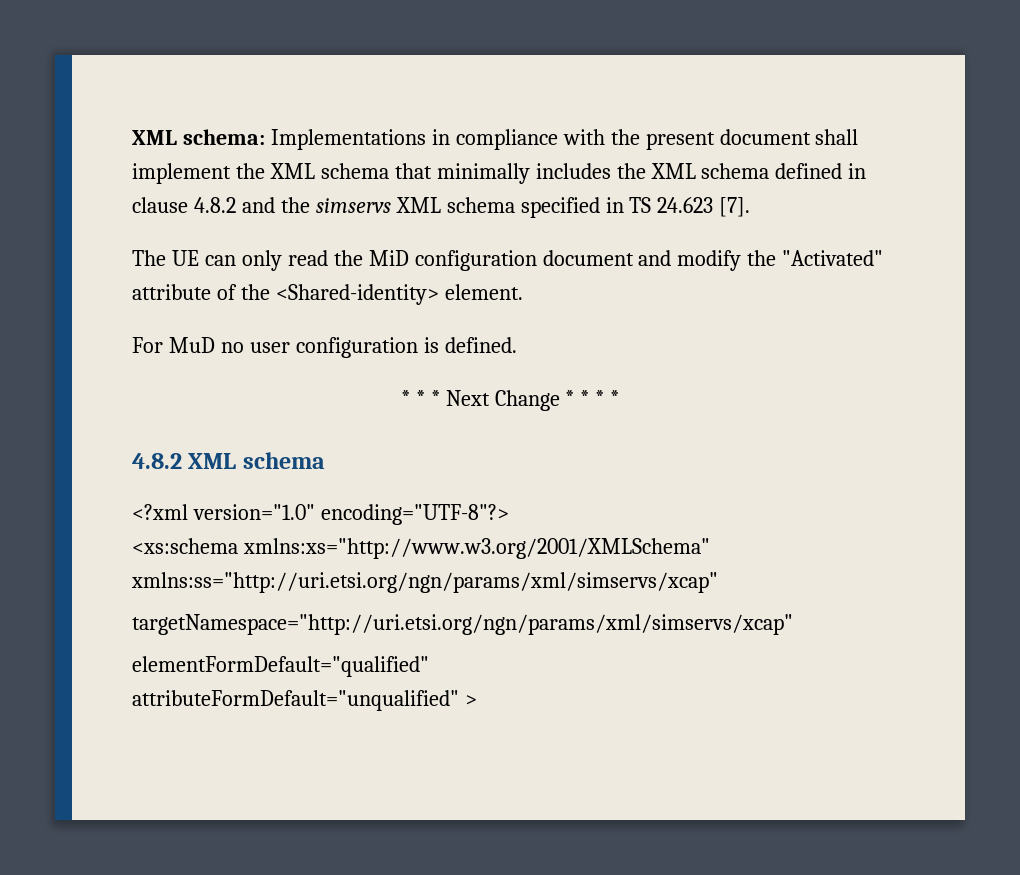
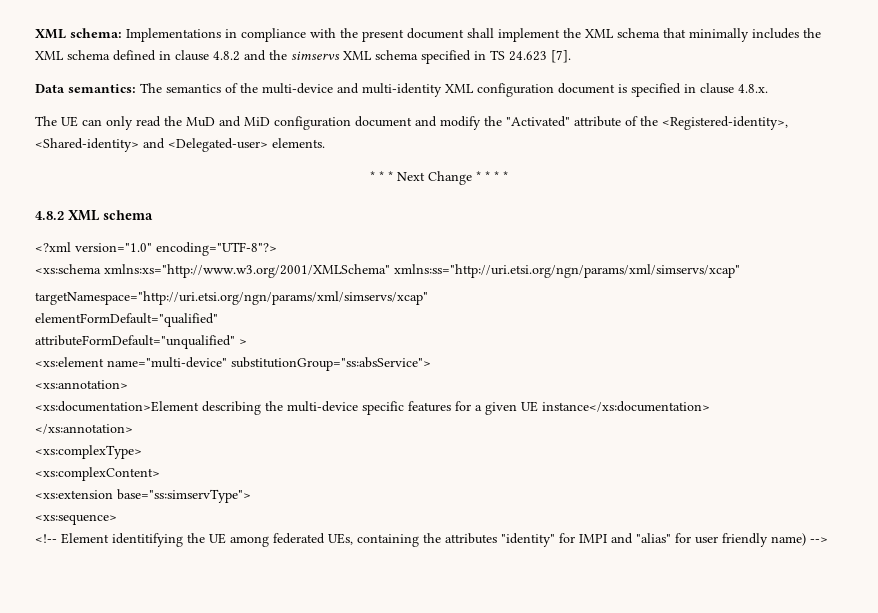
(751, 207) none -> [35,83,768,97] // Data semantics: The semantics of the multi-device and multi-identity XML configuration document is specified in clause 4.8.x.
(363, 258) none -> [186,116,241,127] MuD and
[275,284,523,305] [132,337,517,358] <Shared-identity> element. // For MuD no user configuration is defined. -> [662,116,788,130] [35,138,325,152] <Registered-identity>, <Shared-identity> and <Delegated-user> elements.
(477, 700) none -> [35,357,431,371] [35,380,128,389] [35,401,710,415] [35,424,133,434] [35,445,142,459] [35,467,160,481] [35,489,251,503] [35,514,117,525] [35,533,828,547] // <xs:element name="multi-device" substitutionGroup="ss:absService"> // <xs:annotation> // <xs:documentation>Element describing the multi-device specific features for a given UE instance</xs:documentation> // </xs:annotation> // <xs:complexType> // <xs:complexContent> // <xs:extension base="ss:simservType"> // <xs:sequence> // <!-- Element identitifying the UE among federated UEs, containing the attributes "identity" for IMPI and "alias" for user friendly name) -->

